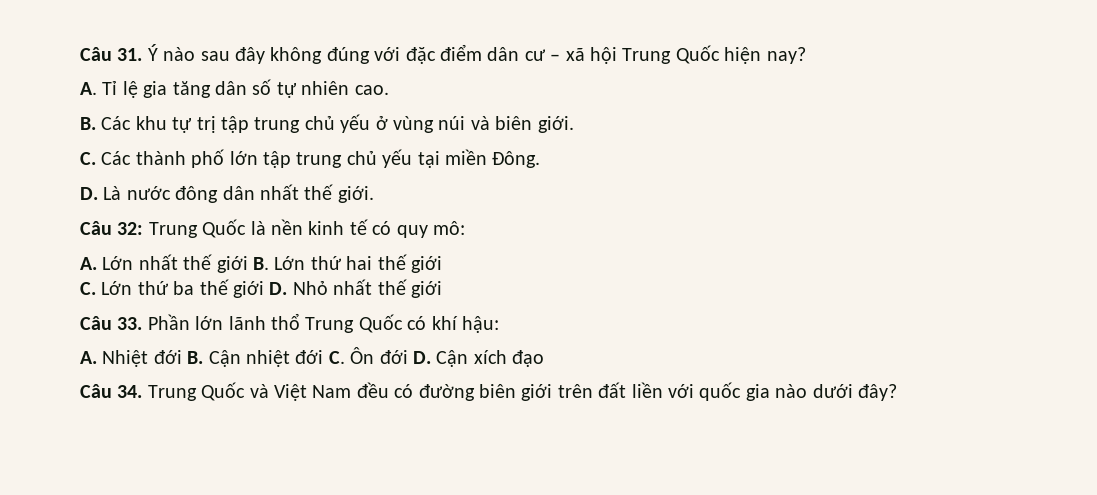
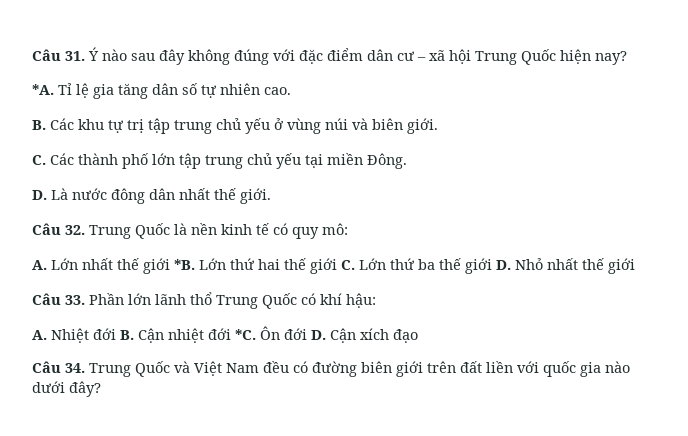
[80,82,97,95] A. -> [32,84,54,95] *A.
[117,222,144,235] 32: -> [65,225,85,235] 32.
[253,257,269,270] B. -> [174,259,195,270] *B.
(442, 264) // -> (337, 266) none
[328,351,345,364] C. -> [235,329,256,340] *C.

